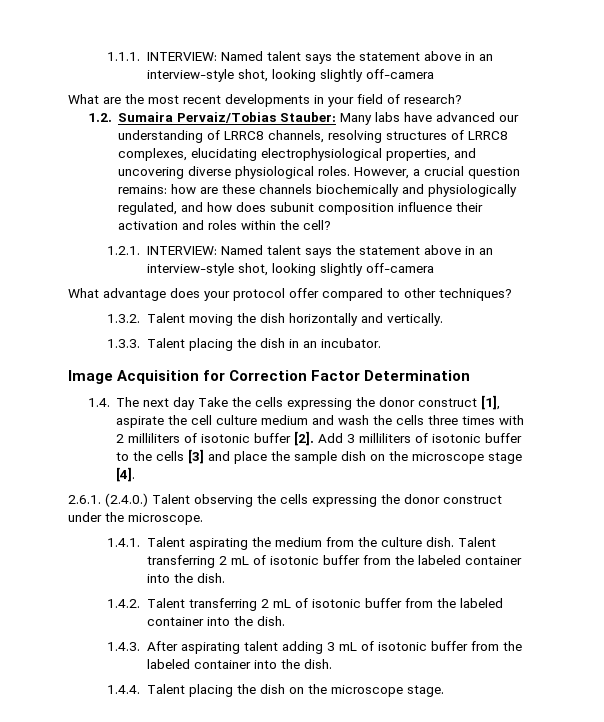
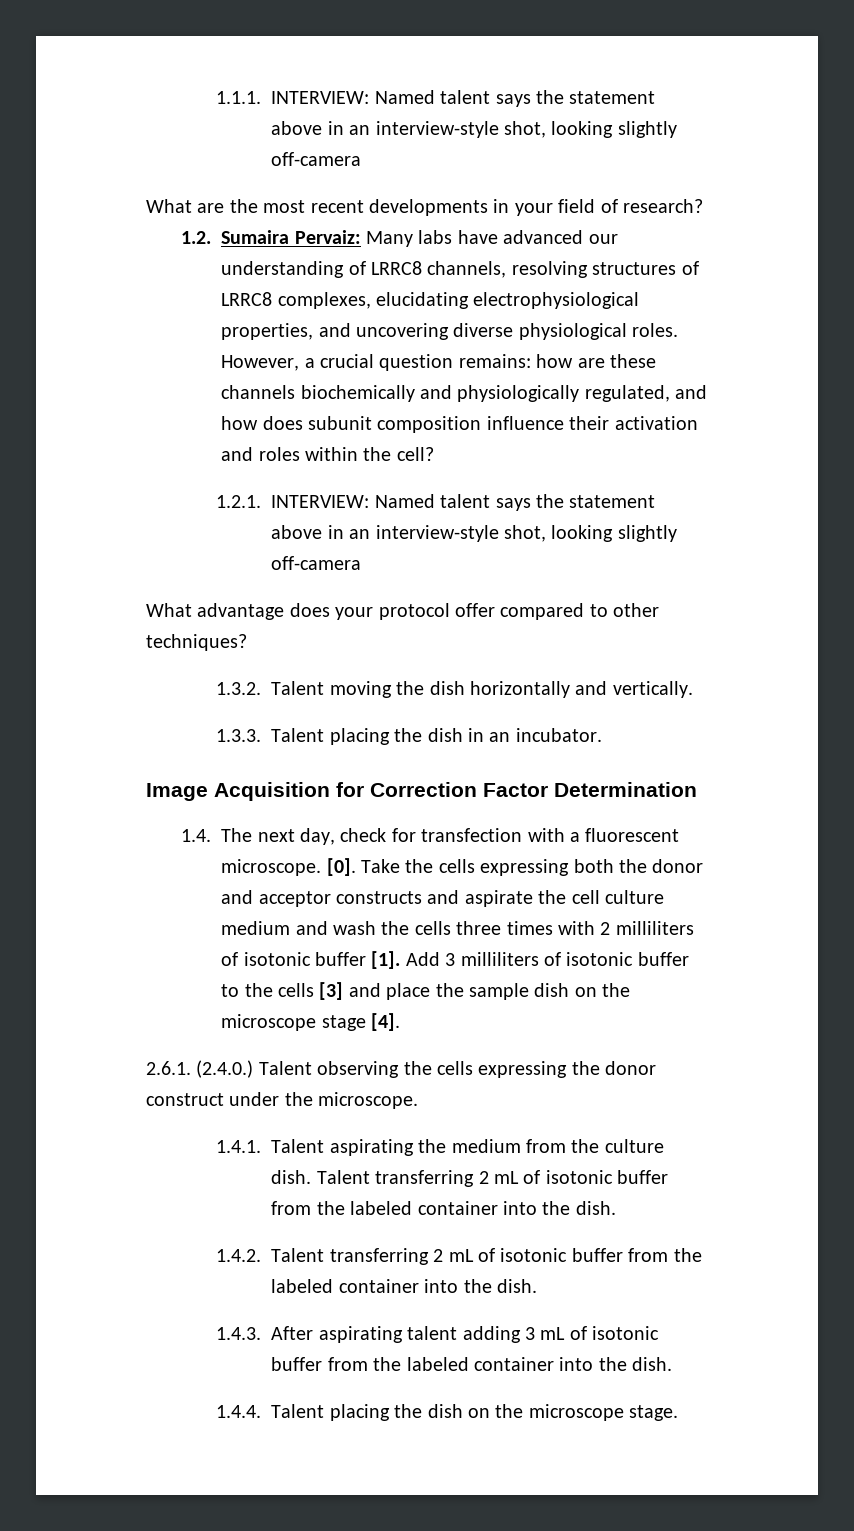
[177,112,337,123] Pervaiz/Tobias Stauber: -> [294,230,361,244] Pervaiz:
[173,397,196,410] day -> [299,828,680,845] [221,858,356,876] day, check for transfection with a fluorescent microscope. [0].
[356,395,501,410] the donor construct [1], -> [573,859,704,873] [221,890,460,907] both the donor and acceptor constructs and
[294,431,315,446] [2]. -> [371,951,401,969] [1].

